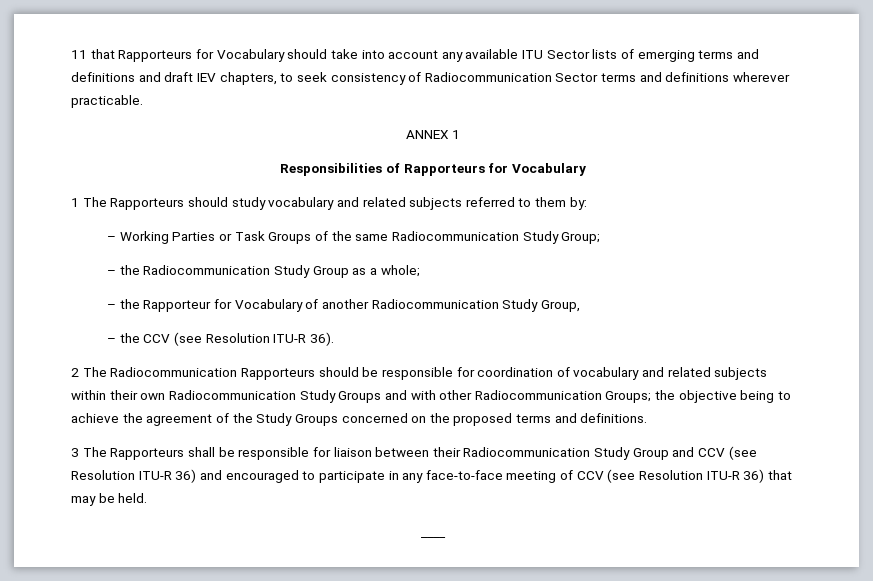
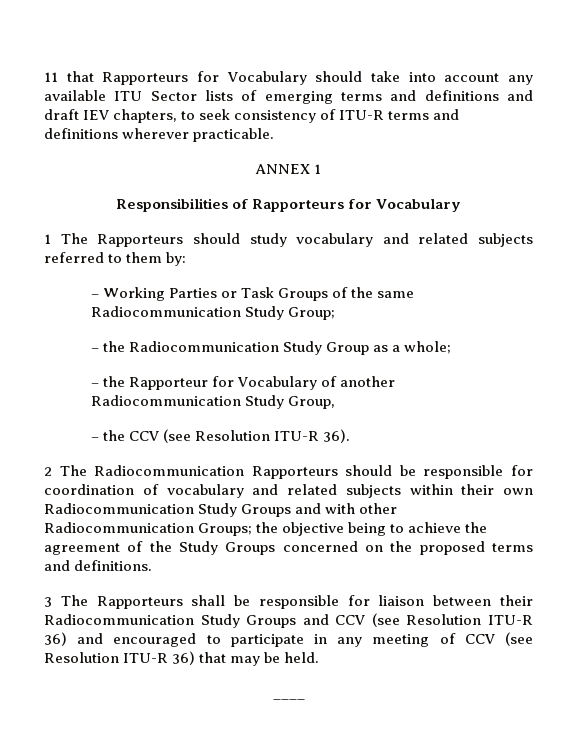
[424,72,599,82] Radiocommunication Sector -> [339,110,385,120] ITU-R
[632,448,669,460] Group -> [246,615,297,628] Groups
[425,470,503,480] face-to-face -> (363, 642) none

